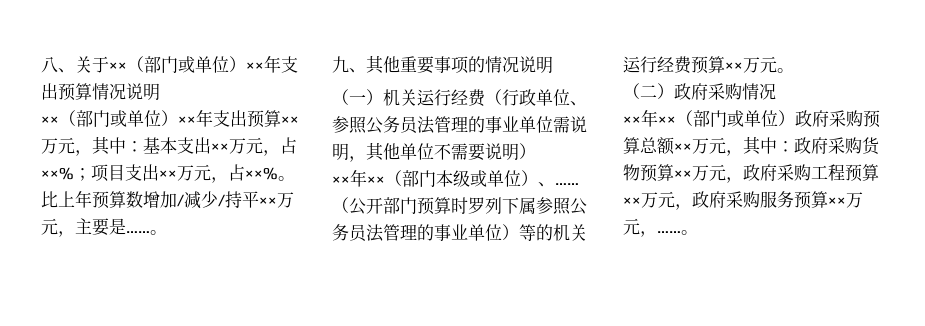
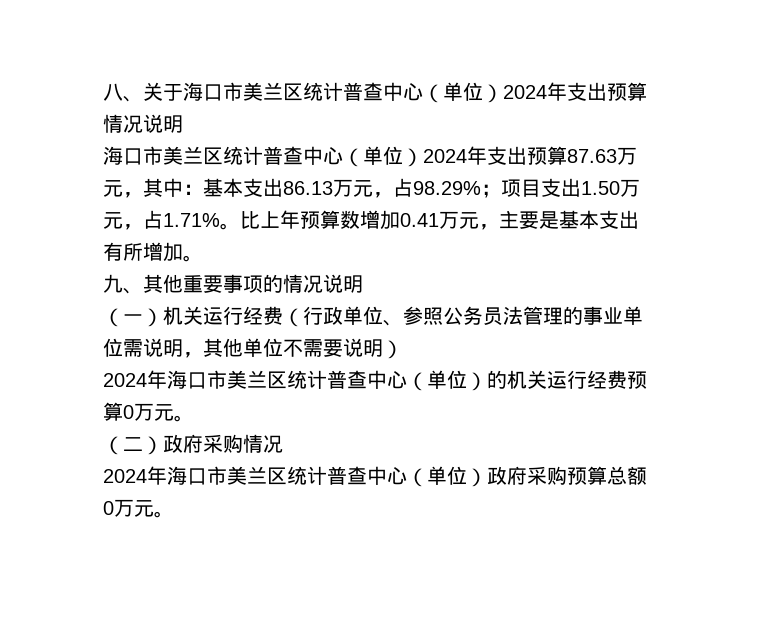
[109,56,264,73] ××（部门或单位）×× -> [183,82,547,103] 海口市美兰区统计普查中心（单位）2024
[41,109,299,128] ××（部门或单位）××年支出预算×× -> [103,146,617,167] 海口市美兰区统计普查中心（单位）2024年支出预算87.63
[211,137,297,156] [41,167,74,180] ××万元，占××% -> [283,178,481,198] 86.13万元，占98.29%
[159,164,278,183] ××万元，占××% -> [581,179,640,197] [103,210,220,230] 1.50万元，占1.71%
[177,191,294,209] [41,218,150,237] /减少/持平××万元，主要是…… -> [400,210,639,230] [103,242,183,262] 0.41万元，主要是基本支出有所增加
[332,169,579,187] [332,197,587,215] [332,224,536,242] ××年××（部门本级或单位）、……（公开部门预算时罗列下属参照公务员法管理的事业单位）等 -> [103,370,487,391] 2024年海口市美兰区统计普查中心（单位）
[725,62,743,71] ×× -> [123,405,134,419] 0
[623,109,744,127] ××年××（部门或 -> [103,466,427,487] 2024年海口市美兰区统计普查中心（
[674,136,880,156] [623,164,879,183] [623,191,863,210] [623,218,681,237] ××万元，其中：政府采购货物预算××万元，政府采购工程预算××万元，政府采购服务预算××万元，…… -> [103,499,154,517] 0万元

